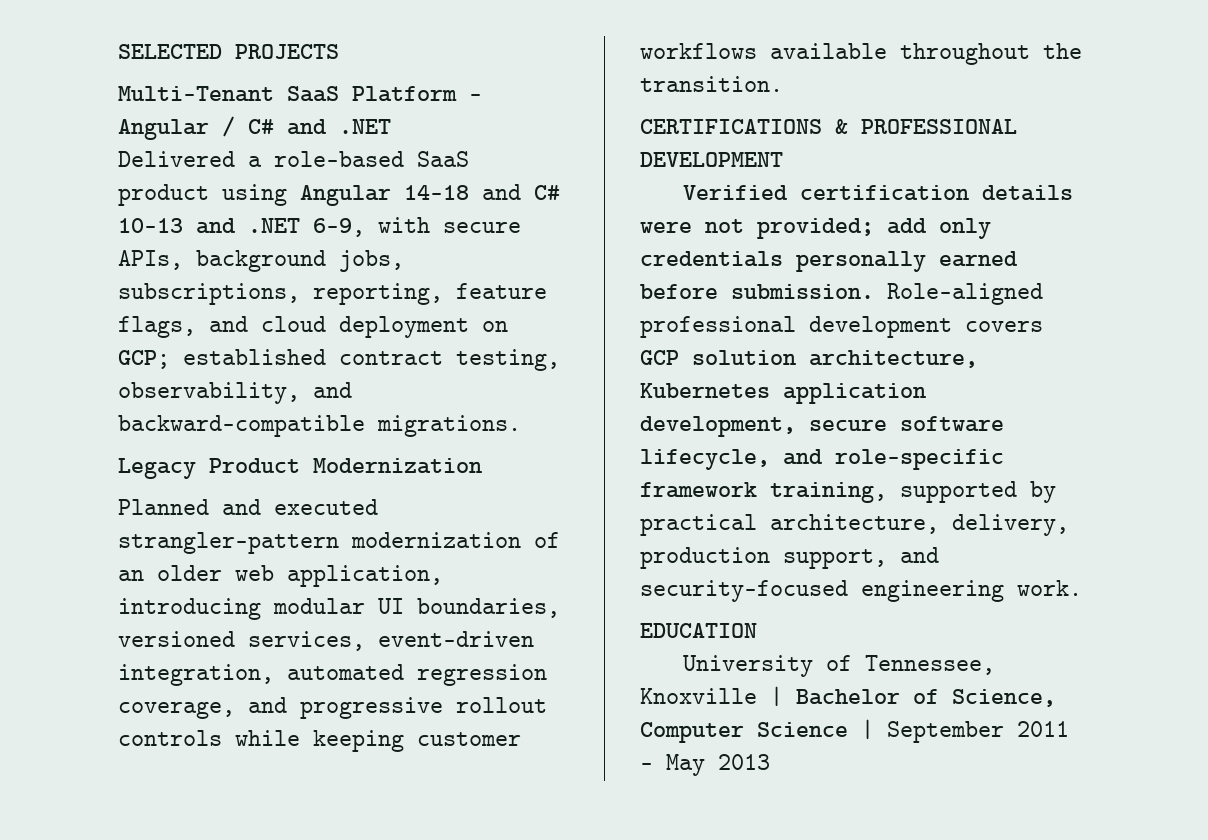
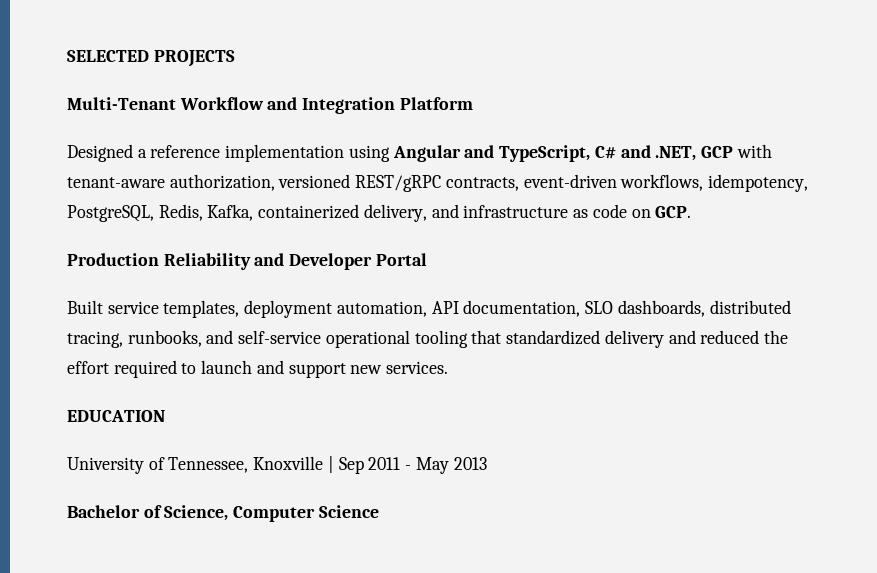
[287,86,482,102] [118,116,391,140] [118,151,469,167] [118,184,560,206] [118,217,521,237] [118,250,404,272] [118,283,547,305] [118,316,508,338] [118,349,560,371] [118,382,352,404] [118,415,521,437] [118,458,482,479] [118,499,378,515] [118,532,560,554] [118,565,443,587] [118,598,560,620] [118,631,534,651] [118,664,547,686] [118,697,547,719] [118,730,521,752] [640,43,1082,65] [640,76,783,92] [640,119,1017,134] [640,152,783,167] [682,185,1073,201] [640,218,991,239] [640,251,1018,272] [640,283,1043,305] [640,316,1043,338] [640,350,978,368] [640,383,926,404] [640,416,1004,437] [640,449,1004,470] [640,481,1056,503] [640,514,1069,536] [640,547,939,569] [640,580,1082,602] SaaS Platform - Angular / C# and .NET // Delivered a role-based SaaS product using Angular 14-18 and C# 10-13 and .NET 6-9, with secure APIs, background jobs, subscriptions, reporting, feature flags, and cloud deployment on GCP; established contract testing, observability, and backward-compatible migrations. // Legacy Product Modernization // Planned and executed strangler-pattern modernization of an older web application, introducing modular UI boundaries, versioned services, event-driven integration, automated regression coverage, and progressive rollout controls while keeping customer workflows available throughout the transition. // CERTIFICATIONS & PROFESSIONAL DEVELOPMENT // Verified certification details were not provided; add only credentials personally earned before submission. Role-aligned professional development covers GCP solution architecture, Kubernetes application development, secure software lifecycle, and role-specific framework training, supported by practical architecture, delivery, production support, and security-focused engineering work. -> [179,97,473,114] [67,144,772,162] [67,174,809,192] [67,204,692,222] [67,253,427,270] [67,300,791,318] [67,330,788,348] [67,360,449,378] Workflow and Integration Platform // Designed a reference implementation using Angular and TypeScript, C# and .NET, GCP with tenant-aware authorization, versioned REST/gRPC contracts, event-driven workflows, idempotency, PostgreSQL, Redis, Kafka, containerized delivery, and infrastructure as code on GCP. // Production Reliability and Developer Portal // Built service templates, deployment automation, API documentation, SLO dashboards, distributed tracing, runbooks, and self-service operational tooling that standardized delivery and reduced the effort required to launch and support new services.
(783, 696) none -> [338,457,487,474] Sep 2011 - May 2013 //
[861,719,1069,743] [640,754,770,776] | September 2011 - May 2013 -> (379, 511) none

